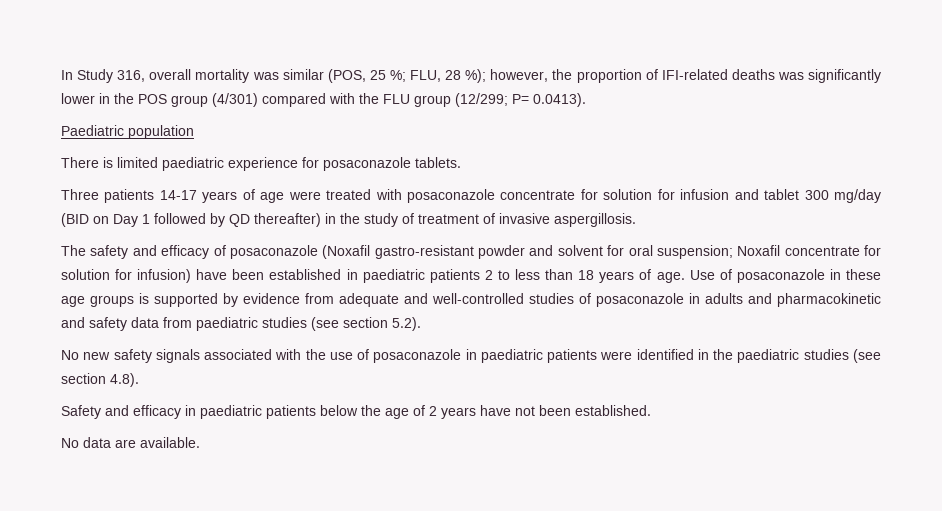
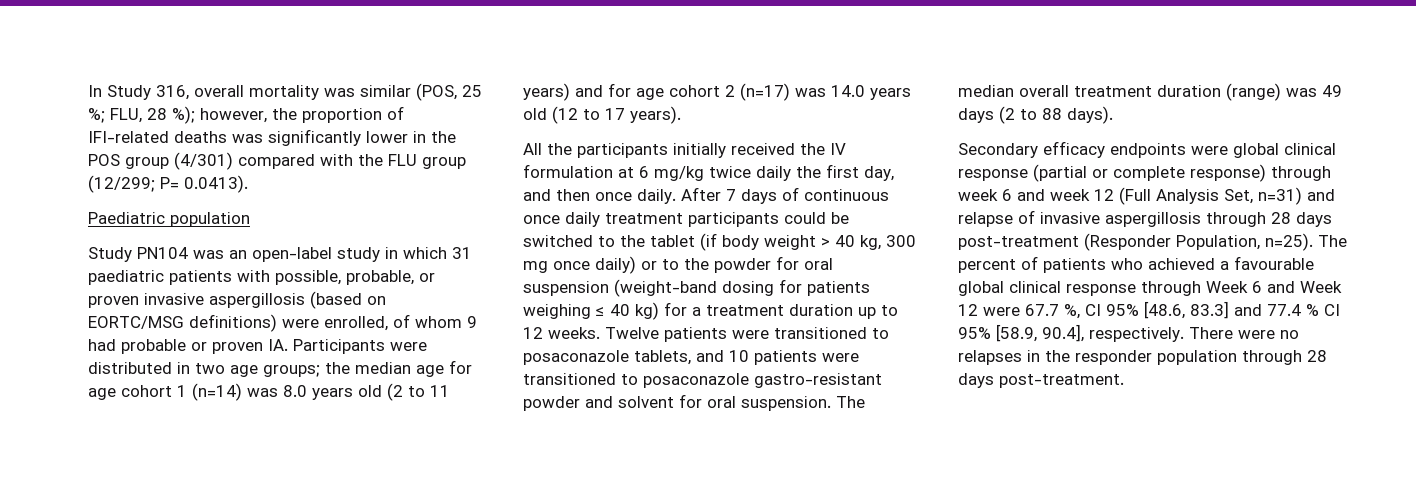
[61,157,461,171] [61,189,882,203] [61,213,636,227] [61,245,371,259] There is limited paediatric experience for posaconazole tablets. // Three patients 14-17 years of age were treated with posaconazole concentrate for solution for infusion and tablet 300 mg/day (BID on Day 1 followed by QD thereafter) in the study of treatment of invasive aspergillosis. // The safety and efficacy of posaconazole (Noxafil -> [88,247,472,262] [88,270,435,285] [88,291,386,309] [88,314,477,332] [88,339,427,354] [88,360,472,377] [88,383,450,401] [523,83,911,101] [523,106,681,124] [523,143,846,158] [523,164,894,181] [523,187,889,204] [523,212,849,227] [523,233,916,251] [523,256,833,274] [523,279,870,297] [523,302,898,320] [523,327,889,342] [523,350,859,365] [523,373,749,388] Study PN104 was an open-label study in which 31 paediatric patients with possible, probable, or proven invasive aspergillosis (based on EORTC/MSG definitions) were enrolled, of whom 9 had probable or proven IA. Participants were distributed in two age groups; the median age for age cohort 1 (n=14) was 8.0 years old (2 to 11 years) and for age cohort 2 (n=17) was 14.0 years old (12 to 17 years). // All the participants initially received the IV formulation at 6 mg/kg twice daily the first day, and then once daily. After 7 days of continuous once daily treatment participants could be switched to the tablet (if body weight > 40 kg, 300 mg once daily) or to the powder for oral suspension (weight-band dosing for patients weighing ≤ 40 kg) for a treatment duration up to 12 weeks. Twelve patients were transitioned to posaconazole tablets, and 10 patients were transitioned to posaconazole
[656,245,881,259] [61,269,881,283] [61,293,881,307] [61,317,421,331] [61,349,882,363] [61,373,139,387] [61,405,651,419] [61,437,200,448] suspension; Noxafil concentrate for solution for infusion) have been established in paediatric patients 2 to less than 18 years of age. Use of posaconazole in these age groups is supported by evidence from adequate and well-controlled studies of posaconazole in adults and pharmacokinetic and safety data from paediatric studies (see section 5.2). // No new safety signals associated with the use of posaconazole in paediatric patients were identified in the paediatric studies (see section 4.8). // Safety and efficacy in paediatric patients below the age of 2 years have not been established. // No data are available. -> [741,396,865,411] [958,83,1342,101] [958,106,1113,124] [958,141,1336,158] [958,164,1331,182] [958,187,1335,205] [958,210,1332,227] [958,233,1347,251] [958,256,1314,273] [958,281,1342,296] [958,301,1340,319] [958,324,1299,342] [958,350,1327,365] [958,373,1124,388] suspension. The median overall treatment duration (range) was 49 days (2 to 88 days). // Secondary efficacy endpoints were global clinical response (partial or complete response) through week 6 and week 12 (Full Analysis Set, n=31) and relapse of invasive aspergillosis through 28 days post-treatment (Responder Population, n=25). The percent of patients who achieved a favourable global clinical response through Week 6 and Week 12 were 67.7 %, CI 95% [48.6, 83.3] and 77.4 % CI 95% [58.9, 90.4], respectively. There were no relapses in the responder population through 28 days post-treatment.

